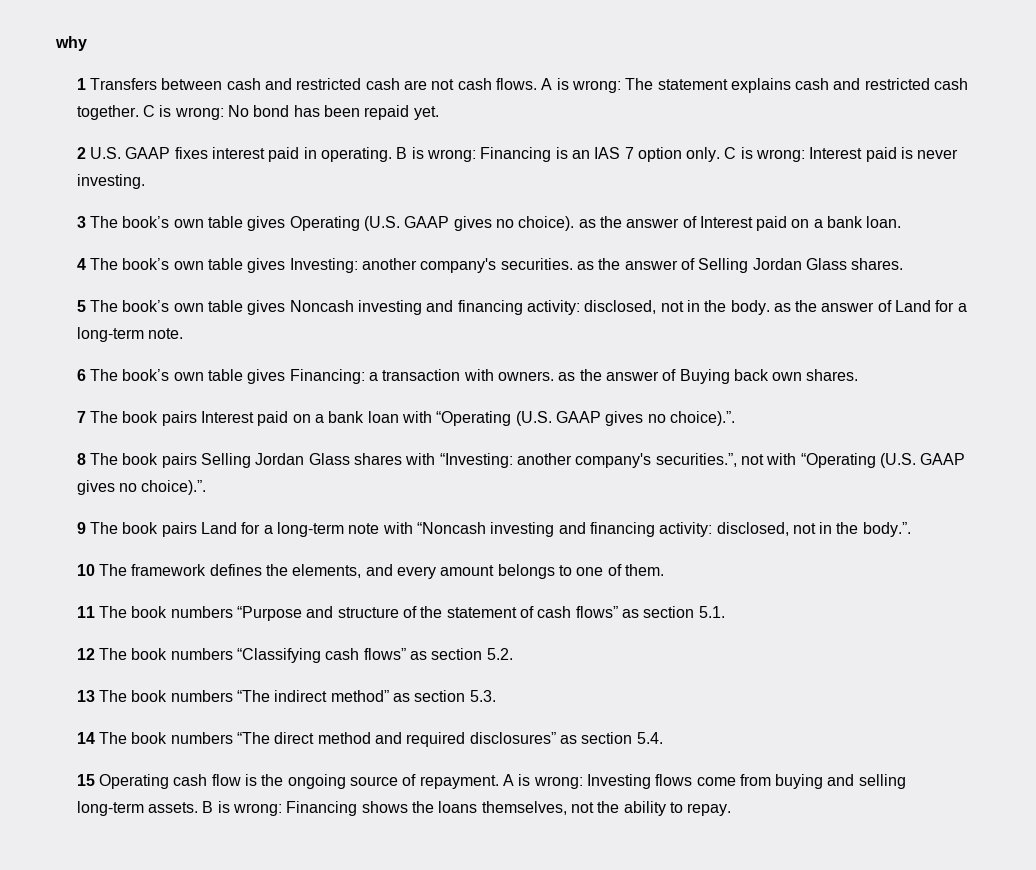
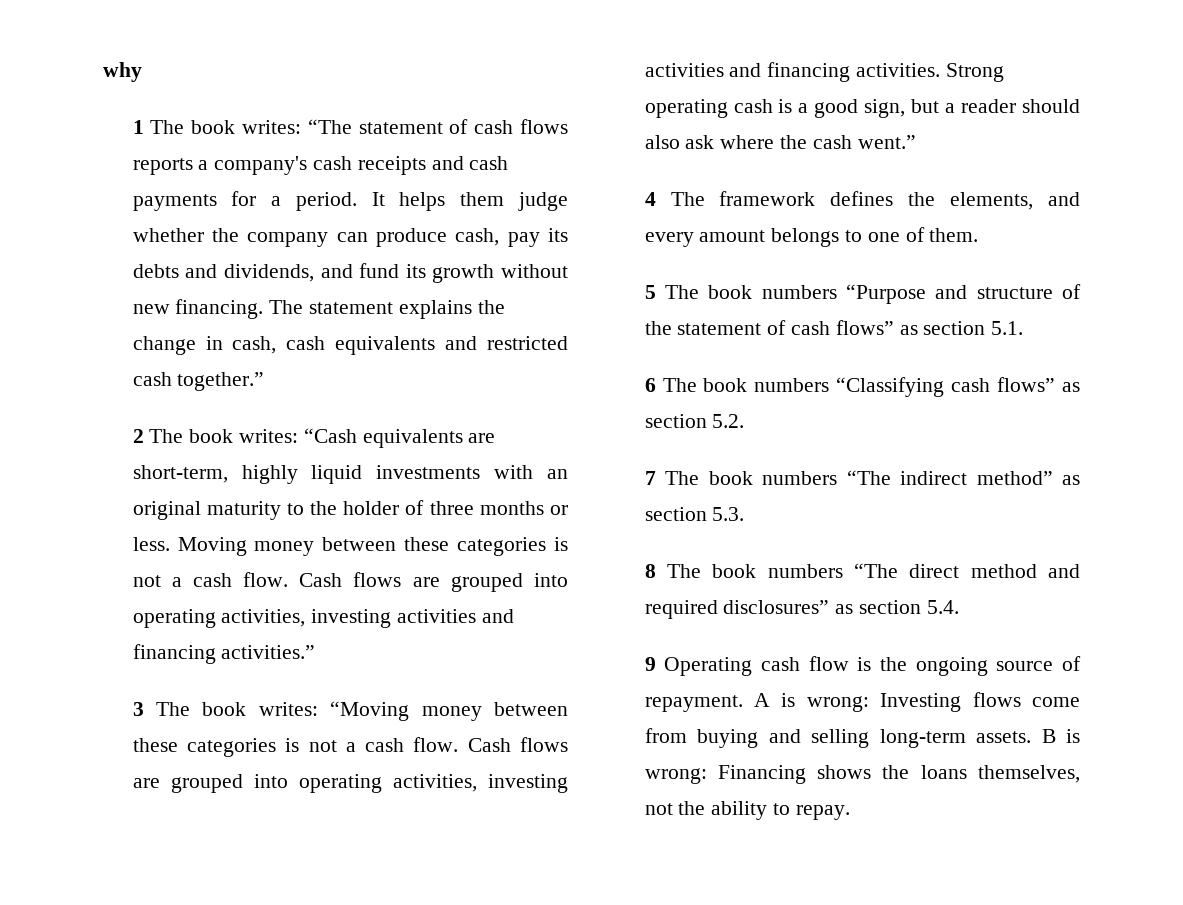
[90,78,969,93] [76,105,439,120] [76,147,959,162] [76,174,145,189] [76,216,902,231] [76,258,904,273] [76,300,967,315] [76,327,184,342] [76,369,859,384] [76,411,735,426] [76,453,966,468] [76,480,207,495] [76,522,911,537] [76,564,95,576] Transfers between cash and restricted cash are not cash flows. A is wrong: The statement explains cash and restricted cash together. C is wrong: No bond has been repaid yet. // 2 U.S. GAAP fixes interest paid in operating. B is wrong: Financing is an IAS 7 option only. C is wrong: Interest paid is never investing. // 3 The book’s own table gives Operating (U.S. GAAP gives no choice). as the answer of Interest paid on a bank loan. // 4 The book’s own table gives Investing: another company's securities. as the answer of Selling Jordan Glass shares. // 5 The book’s own table gives Noncash investing and financing activity: disclosed, not in the body. as the answer of Land for a long-term note. // 6 The book’s own table gives Financing: a transaction with owners. as the answer of Buying back own shares. // 7 The book pairs Interest paid on a bank loan with “Operating (U.S. GAAP gives no choice).”. // 8 The book pairs Selling Jordan Glass shares with “Investing: another company's securities.”, not with “Operating (U.S. GAAP gives no choice).”. // 9 The book pairs Land for a long-term note with “Noncash investing and financing activity: disclosed, not in the body.”. // 10 -> [150,119,568,134] [132,156,509,175] [132,191,569,211] [132,228,568,247] [132,263,568,283] [132,299,505,319] [132,336,568,355] [132,372,265,391] [132,428,496,448] [132,465,568,484] [132,500,568,520] [132,537,568,556] [132,572,568,592] [132,609,514,628] [132,644,316,664] [132,701,568,721] [132,737,568,757] [132,774,568,793] [644,62,1004,82] [644,99,1080,118] [644,135,916,149] [644,192,656,206] The book writes: “The statement of cash flows reports a company's cash receipts and cash payments for a period. It helps them judge whether the company can produce cash, pay its debts and dividends, and fund its growth without new financing. The statement explains the change in cash, cash equivalents and restricted cash together.” // 2 The book writes: “Cash equivalents are short-term, highly liquid investments with an original maturity to the holder of three months or less. Moving money between these categories is not a cash flow. Cash flows are grouped into operating activities, investing activities and financing activities.” // 3 The book writes: “Moving money between these categories is not a cash flow. Cash flows are grouped into operating activities, investing activities and financing activities. Strong operating cash is a good sign, but a reader should also ask where the cash went.” // 4
[76,606,95,618] 11 -> [644,285,656,299] 5
[76,648,95,660] 12 -> [644,378,656,392] 6
[76,690,95,702] 13 -> [644,471,656,485] 7
[76,732,95,744] 14 -> [644,564,656,578] 8
[76,774,95,786] 15 -> [644,657,656,671] 9

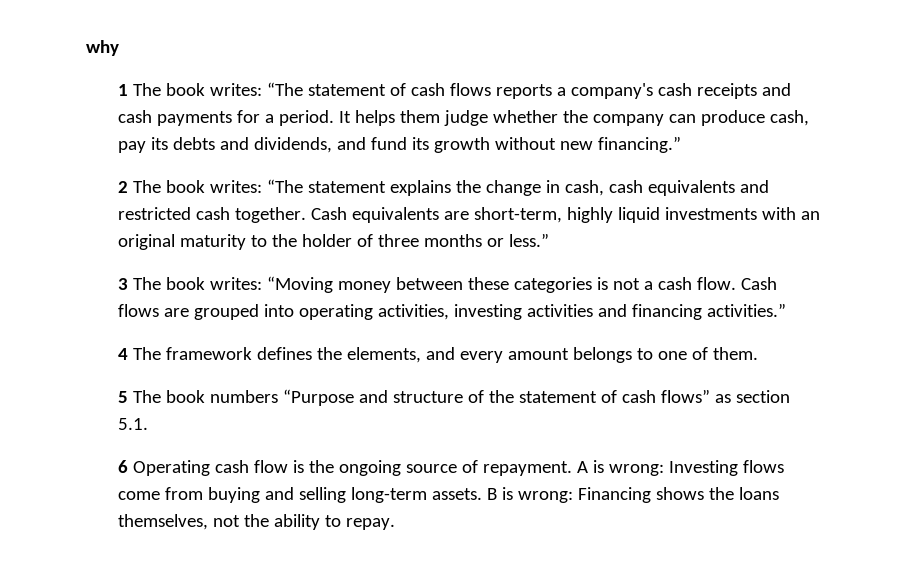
[175,299,304,319] financing. The -> [597,136,681,153] [118,179,304,193] financing.” // 2 The book writes: “The
[177,372,265,391] [132,428,357,443] together.” // 2 The book writes: “Cash -> [235,207,348,223] together. Cash
[132,537,568,556] [132,572,568,592] [132,609,514,628] [132,644,316,664] less. Moving money between these categories is not a cash flow. Cash flows are grouped into operating activities, investing activities and financing activities.” -> [508,233,549,247] less.”
[856,63,1004,82] [644,99,1080,118] [644,135,916,149] activities. Strong operating cash is a good sign, but a reader should also ask where the cash went.” -> [706,303,786,317] activities.”
[662,377,1080,397] [644,414,745,428] [644,470,1080,485] [644,507,745,521] [644,563,1080,578] [644,600,959,619] [644,657,656,671] The book numbers “Classifying cash flows” as section 5.2. // 7 The book numbers “The indirect method” as section 5.3. // 8 The book numbers “The direct method and required disclosures” as section 5.4. // 9 -> (129, 466) none

